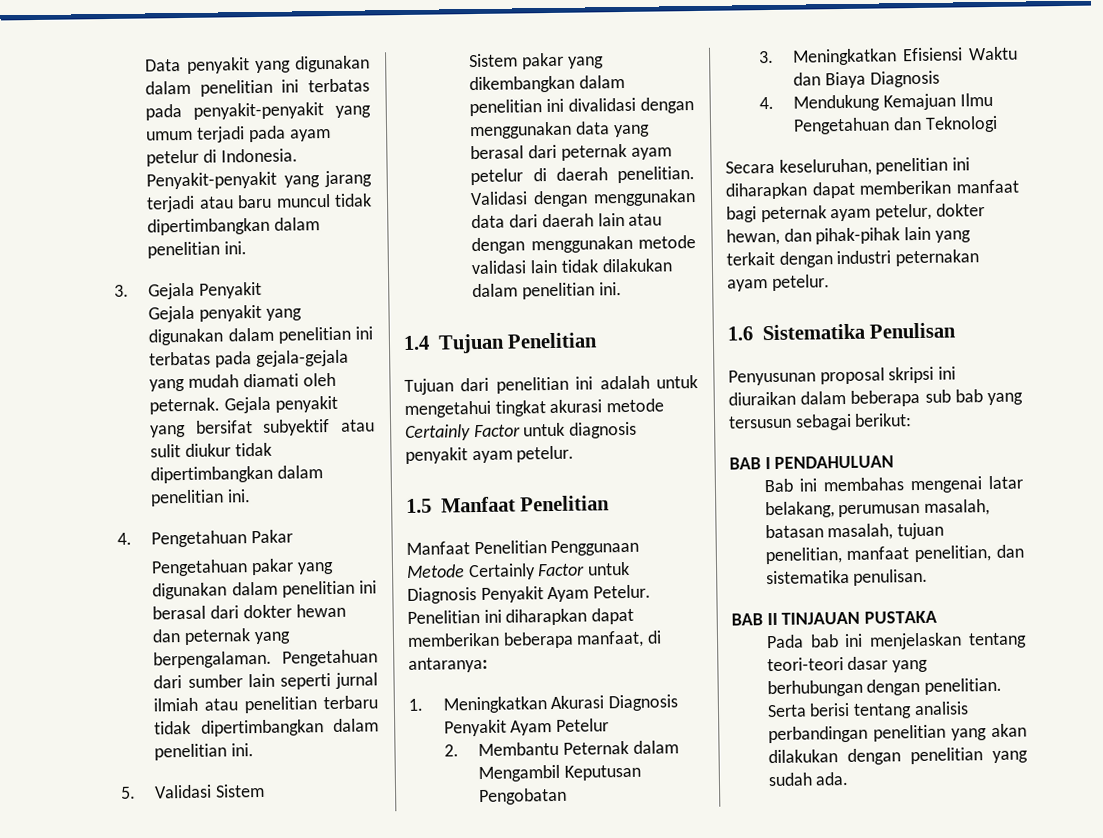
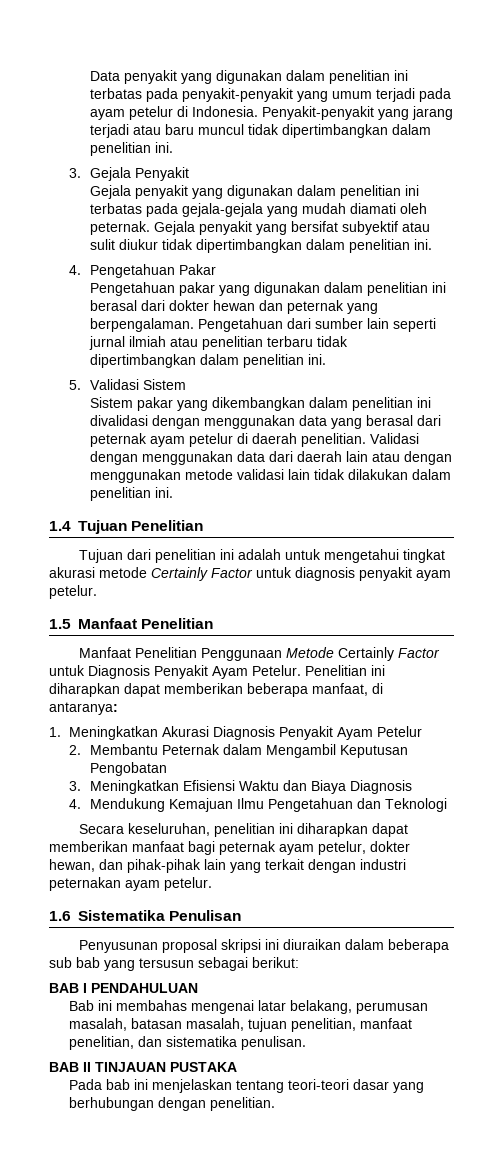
[766,701,969,719] [767,723,1027,744] [767,747,1028,766] [767,771,850,787] Serta berisi tentang analisis perbandingan penelitian yang akan dilakukan dengan penelitian yang sudah ada. -> (276, 1104) none

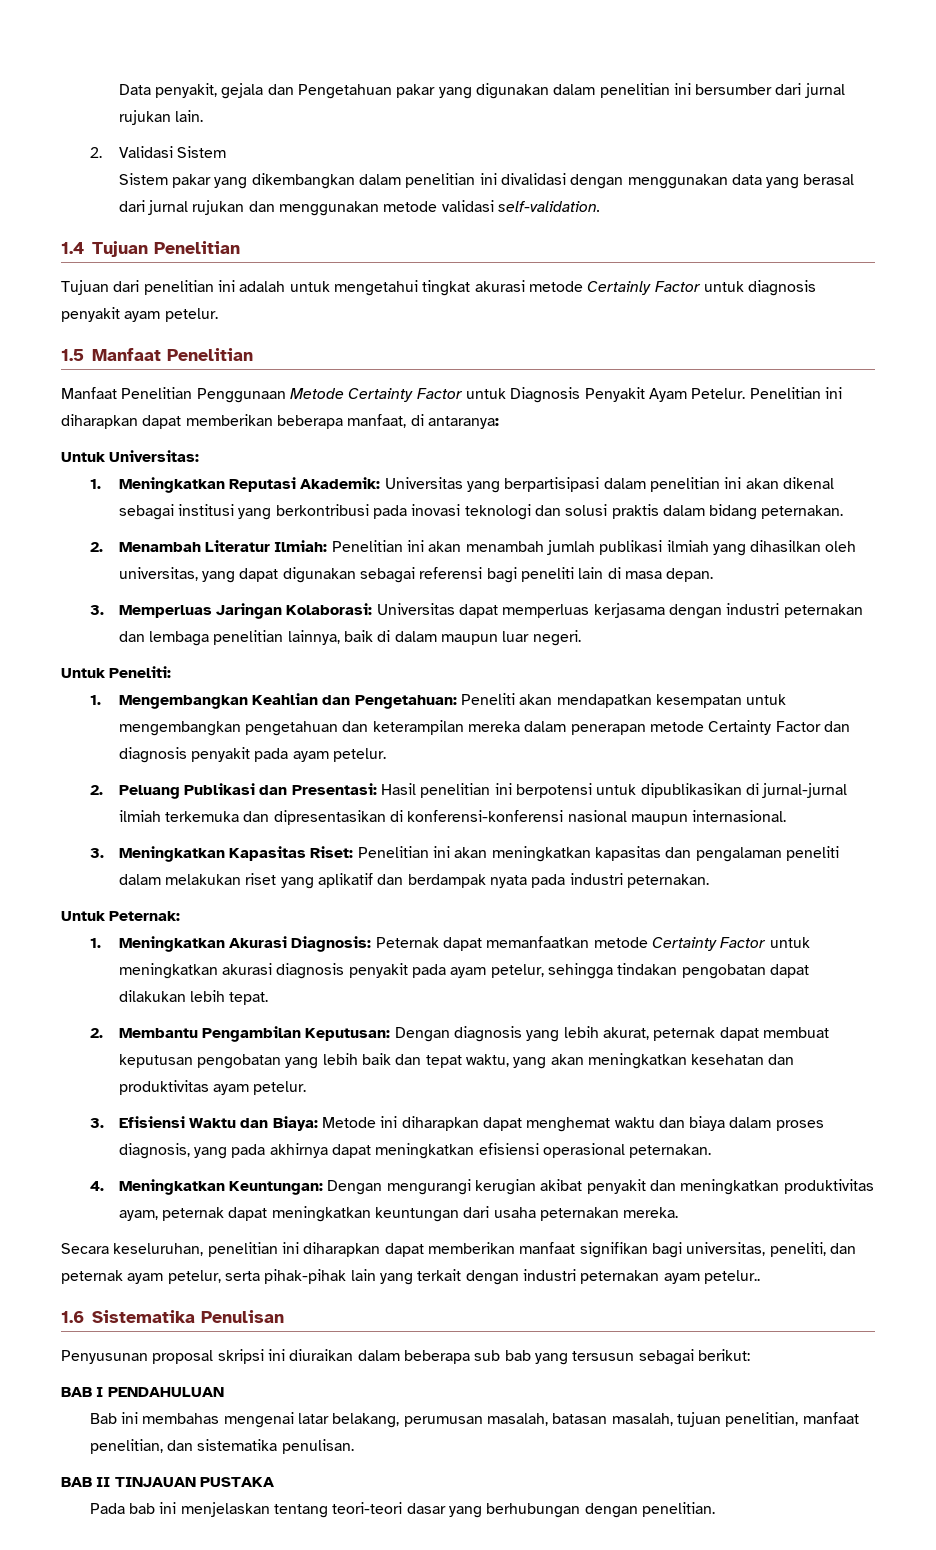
[123,70,408,84] [89,88,451,102] [89,106,453,120] [89,124,431,138] [89,142,173,156] [69,167,189,181] [89,185,419,199] [89,203,427,217] [89,221,430,235] [89,239,432,253] [69,264,216,278] penyakit yang digunakan dalam penelitian ini terbatas pada penyakit-penyakit yang umum terjadi pada ayam petelur di Indonesia. Penyakit-penyakit yang jarang terjadi atau baru muncul tidak dipertimbangkan dalam penelitian ini. // 3. Gejala Penyakit // Gejala penyakit yang digunakan dalam penelitian ini terbatas pada gejala-gejala yang mudah diamati oleh peternak. Gejala penyakit yang bersifat subyektif atau sulit diukur tidak dipertimbangkan dalam penelitian ini. // 4. Pengetahuan Pakar // -> [154,83,294,99] penyakit, gejala dan
[89,300,378,314] [89,318,436,332] [88,336,348,350] [89,354,326,368] [69,380,82,390] berasal dari dokter hewan dan peternak yang berpengalaman. Pengetahuan dari sumber lain seperti jurnal ilmiah atau penelitian terbaru tidak dipertimbangkan dalam penelitian ini. // 5. -> [695,83,845,98] [118,110,203,125] [89,147,102,158] bersumber dari jurnal rujukan lain. // 2.
[89,433,419,447] [89,451,452,465] [89,469,451,483] [89,487,173,501] peternak ayam petelur di daerah penelitian. Validasi dengan menggunakan data dari daerah lain atau dengan menggunakan metode validasi lain tidak dilakukan dalam penelitian ini. -> [147,200,600,216] jurnal rujukan dan menggunakan metode validasi self-validation.
[338,647,395,661] Certainly -> [348,388,414,402] Certainty
[49,726,423,740] [69,744,408,758] [89,762,167,776] [69,780,412,794] [69,798,447,812] 1. Meningkatkan Akurasi Diagnosis Penyakit Ayam Petelur // 2. Membantu Peternak dalam Mengambil Keputusan Pengobatan // 3. Meningkatkan Efisiensi Waktu dan Biaya Diagnosis // 4. Mendukung Kemajuan Ilmu Pengetahuan dan Teknologi -> [61,450,200,462] [89,477,834,493] [118,504,844,520] [89,540,857,556] [118,567,714,583] [89,603,863,619] [118,630,581,646] [61,666,172,678] [89,693,787,709] [118,720,850,736] [118,747,386,763] [89,783,848,799] [118,810,787,825] [89,846,839,862] [118,873,709,889] [61,911,181,921] [89,936,810,952] [118,963,809,979] [118,990,269,1005] [89,1026,829,1042] [118,1053,795,1069] [118,1080,307,1095] [89,1116,824,1132] [118,1143,712,1159] [89,1179,874,1195] [118,1206,679,1222] Untuk Universitas: // 1. Meningkatkan Reputasi Akademik: Universitas yang berpartisipasi dalam penelitian ini akan dikenal sebagai institusi yang berkontribusi pada inovasi teknologi dan solusi praktis dalam bidang peternakan. // 2. Menambah Literatur Ilmiah: Penelitian ini akan menambah jumlah publikasi ilmiah yang dihasilkan oleh universitas, yang dapat digunakan sebagai referensi bagi peneliti lain di masa depan. // 3. Memperluas Jaringan Kolaborasi: Universitas dapat memperluas kerjasama dengan industri peternakan dan lembaga penelitian lainnya, baik di dalam maupun luar negeri. // Untuk Peneliti: // 1. Mengembangkan Keahlian dan Pengetahuan: Peneliti akan mendapatkan kesempatan untuk mengembangkan pengetahuan dan keterampilan mereka dalam penerapan metode Certainty Factor dan diagnosis penyakit pada ayam petelur. // 2. Peluang Publikasi dan Presentasi: Hasil penelitian ini berpotensi untuk dipublikasikan di jurnal-jurnal ilmiah terkemuka dan dipresentasikan di konferensi-konferensi nasional maupun internasional. // 3. Meningkatkan Kapasitas Riset: Penelitian ini akan meningkatkan kapasitas dan pengalaman peneliti dalam melakukan riset yang aplikatif dan berdampak nyata pada industri peternakan. // Untuk Peternak: // 1. Meningkatkan Akurasi Diagnosis: Peternak dapat memanfaatkan metode Certainty Factor untuk meningkatkan akurasi diagnosis penyakit pada ayam petelur, sehingga tindakan pengobatan dapat dilakukan lebih tepat. // 2. Membantu Pengambilan Keputusan: Dengan diagnosis yang lebih akurat, peternak dapat membuat keputusan pengobatan yang lebih baik dan tepat waktu, yang akan meningkatkan kesehatan dan produktivitas ayam petelur. // 3. Efisiensi Waktu dan Biaya: Metode ini diharapkan dapat menghemat waktu dan biaya dalam proses diagnosis, yang pada akhirnya dapat meningkatkan efisiensi operasional peternakan. // 4. Meningkatkan Keuntungan: Dengan mengurangi kerugian akibat penyakit dan meningkatkan produktivitas ayam, peternak dapat meningkatkan keuntungan dari usaha peternakan mereka.
[188,841,410,855] [49,859,123,872] bagi peternak ayam petelur, dokter hewan, dan -> [579,1242,856,1258] [61,1270,260,1284] signifikan bagi universitas, peneliti, dan peternak ayam petelur, serta
[164,877,212,891] petelur. -> [703,1270,760,1284] petelur..

